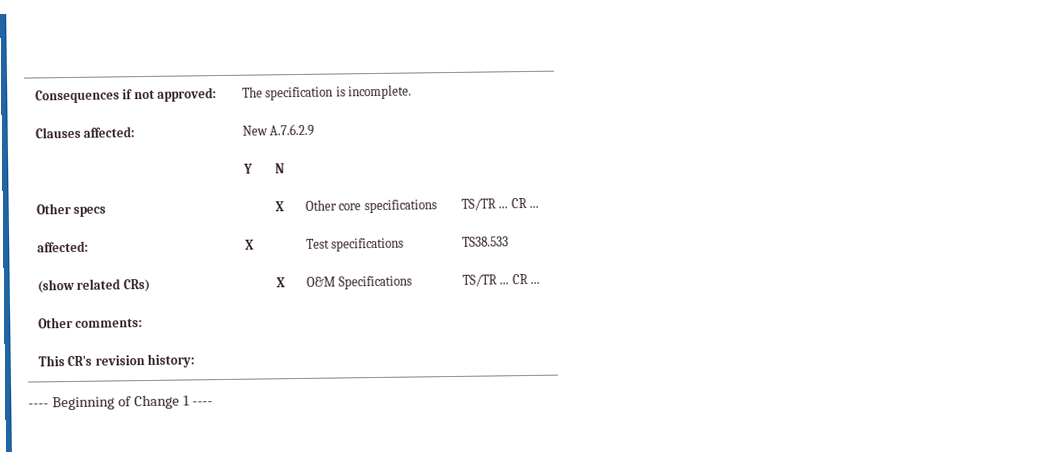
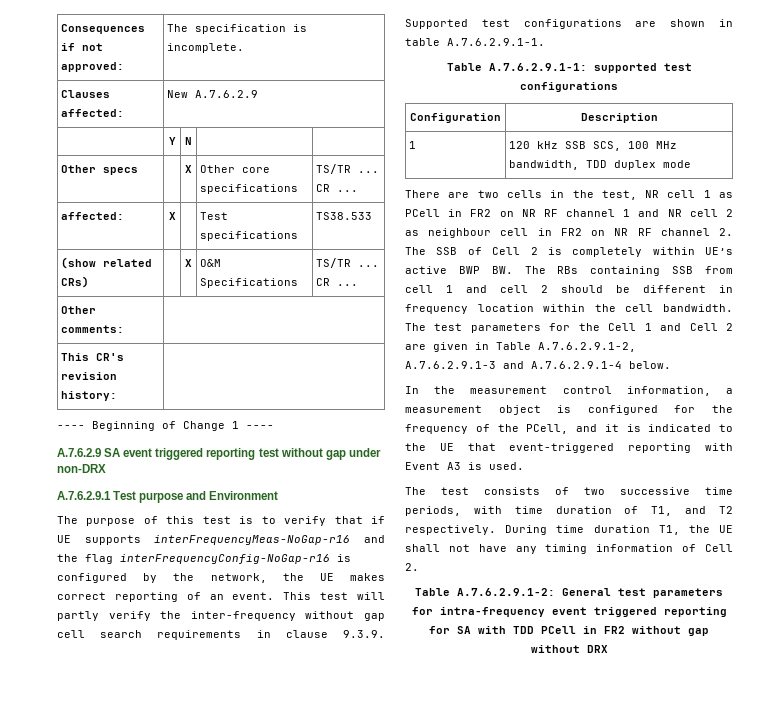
(213, 403) none -> [57,448,381,460] [57,464,106,473] [57,491,279,503] [57,516,386,526] [57,535,386,545] [57,554,351,564] [57,573,385,583] [57,592,385,602] [57,611,385,621] [57,630,385,640] [405,19,733,29] [405,38,545,46] [446,63,692,73] [520,82,618,92] [410,113,501,123] [580,113,658,123] [409,141,417,149] [509,141,678,151] [509,160,692,170] [405,190,733,200] [405,209,733,217] [405,228,733,238] [405,247,733,257] [405,266,733,276] [405,285,733,293] [405,304,733,314] [405,323,734,333] [405,342,636,352] [405,361,671,369] [405,386,733,396] [405,405,733,415] [405,424,733,434] [405,443,733,453] [405,462,524,470] [405,487,733,495] [405,506,733,516] [405,525,733,535] [405,544,733,554] [405,563,419,571] [415,588,723,598] [411,607,727,617] [429,626,709,636] [530,645,608,653] // A.7.6.2.9 SA event triggered reporting test without gap under non-DRX // A.7.6.2.9.1 Test purpose and Environment // The purpose of this test is to verify that if UE supports interFrequencyMeas-NoGap-r16 and the flag interFrequencyConfig-NoGap-r16 is configured by the network, the UE makes correct reporting of an event. This test will partly verify the inter-frequency without gap cell search requirements in clause 9.3.9. Supported test configurations are shown in table A.7.6.2.9.1-1. // Table A.7.6.2.9.1-1: supported test configurations // Configuration | Description // 1 | 120 kHz SSB SCS, 100 MHz bandwidth, TDD duplex mode // There are two cells in the test, NR cell 1 as PCell in FR2 on NR RF channel 1 and NR cell 2 as neighbour cell in FR2 on NR RF channel 2. The SSB of Cell 2 is completely within UE’s active BWP BW. The RBs containing SSB from cell 1 and cell 2 should be different in frequency location within the cell bandwidth. The test parameters for the Cell 1 and Cell 2 are given in Table A.7.6.2.9.1-2, A.7.6.2.9.1-3 and A.7.6.2.9.1-4 below. // In the measurement control information, a measurement object is configured for the frequency of the PCell, and it is indicated to the UE that event-triggered reporting with Event A3 is used. // The test consists of two successive time periods, with time duration of T1, and T2 respectively. During time duration T1, the UE shall not have any timing information of Cell 2. // Table A.7.6.2.9.1-2: General test parameters for intra-frequency event triggered reporting for SA with TDD PCell in FR2 without gap without DRX

